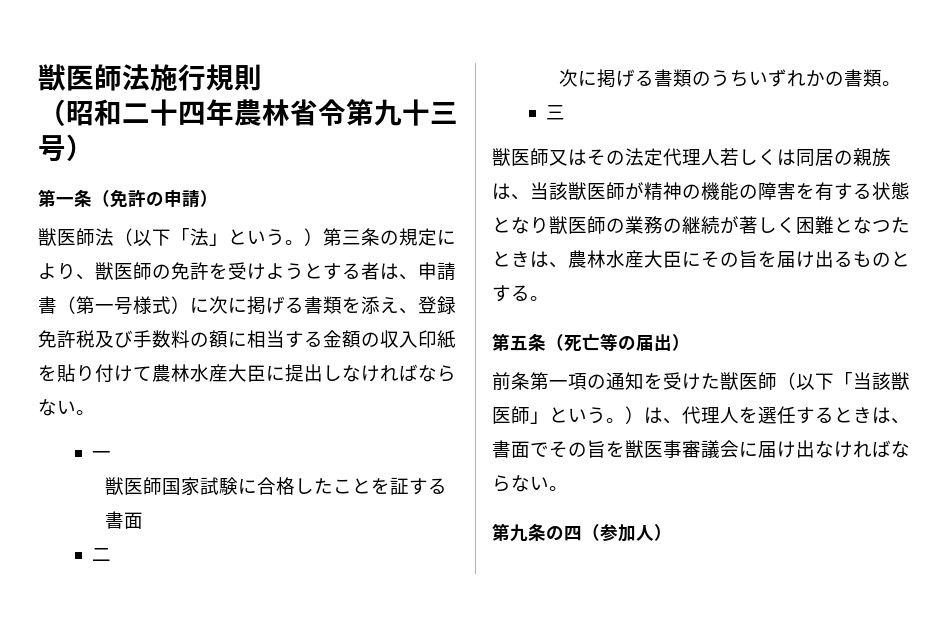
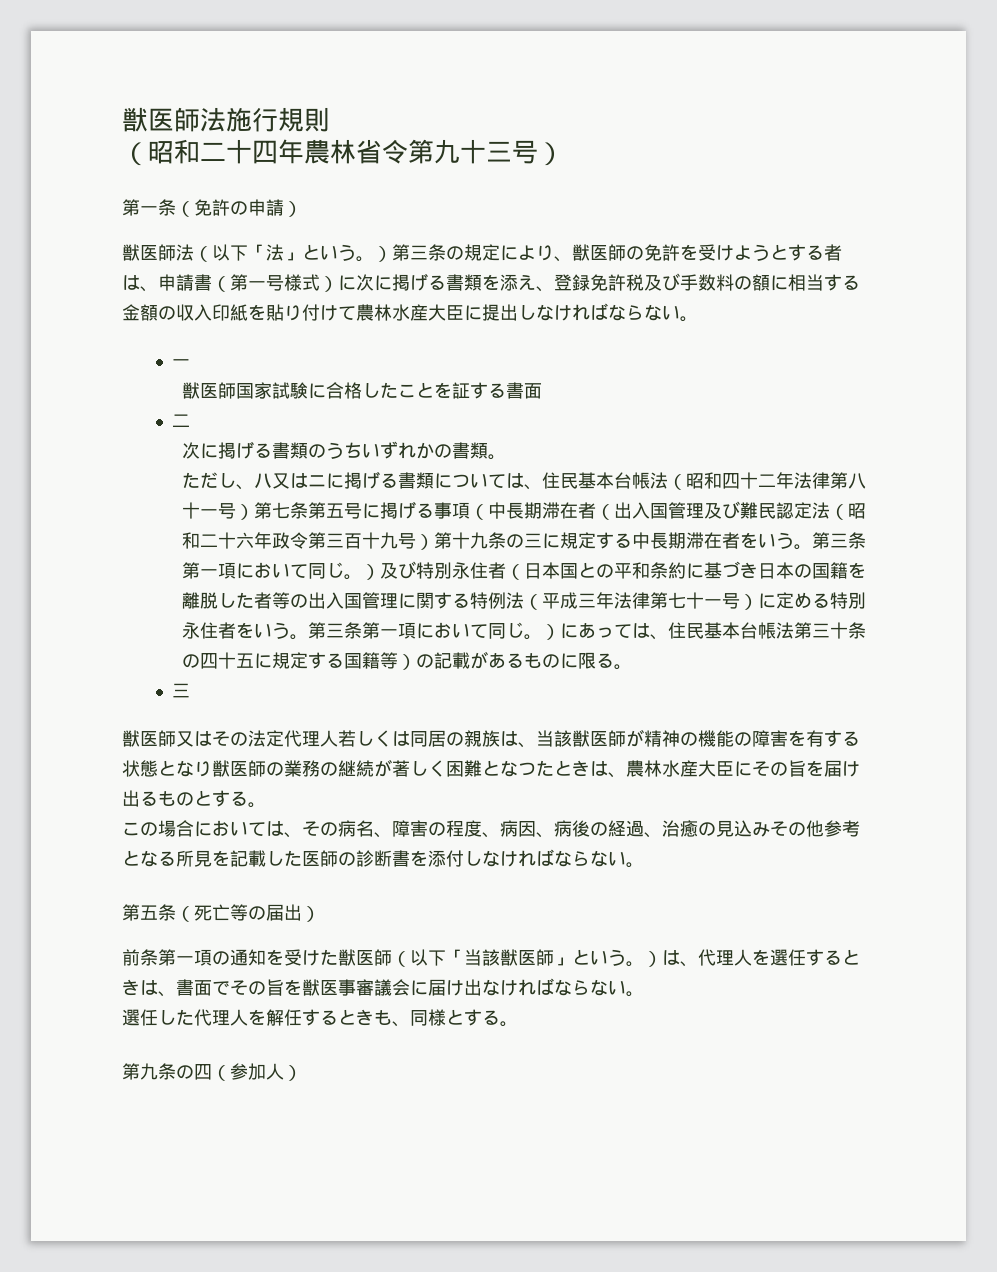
(902, 83) none -> [181,471,866,490] [181,501,866,520] [181,532,866,550] [181,561,866,580] [181,592,866,610] [181,622,866,640] [181,651,632,670] // ただし、ハ又はニに掲げる書類については、住民基本台帳法（昭和四十二年法律第八十一号）第七条第五号に掲げる事項（中長期滞在者（出入国管理及び難民認定法（昭和二十六年政令第三百十九号）第十九条の三に規定する中長期滞在者をいう。第三条第一項において同じ。）及び特別永住者（日本国との平和条約に基づき日本の国籍を離脱した者等の出入国管理に関する特例法（平成三年法律第七十一号）に定める特別永住者をいう。第三条第一項において同じ。）にあっては、住民基本台帳法第三十条の四十五に規定する国籍等）の記載があるものに限る。
(549, 298) none -> [122,820,860,838] [122,849,644,868] // この場合においては、その病名、障害の程度、病因、病後の経過、治癒の見込みその他参考となる所見を記載した医師の診断書を添付しなければならない。
(568, 488) none -> [122,1009,518,1027] // 選任した代理人を解任するときも、同様とする。

